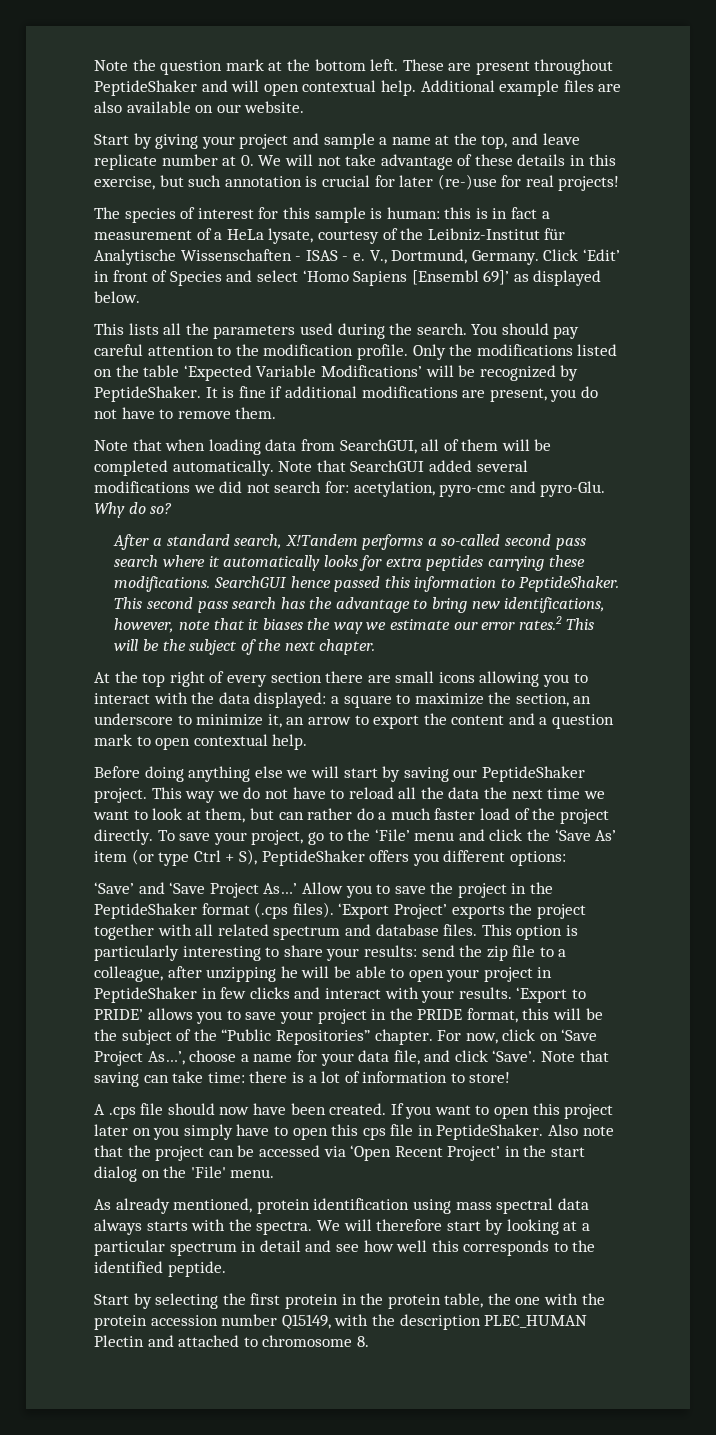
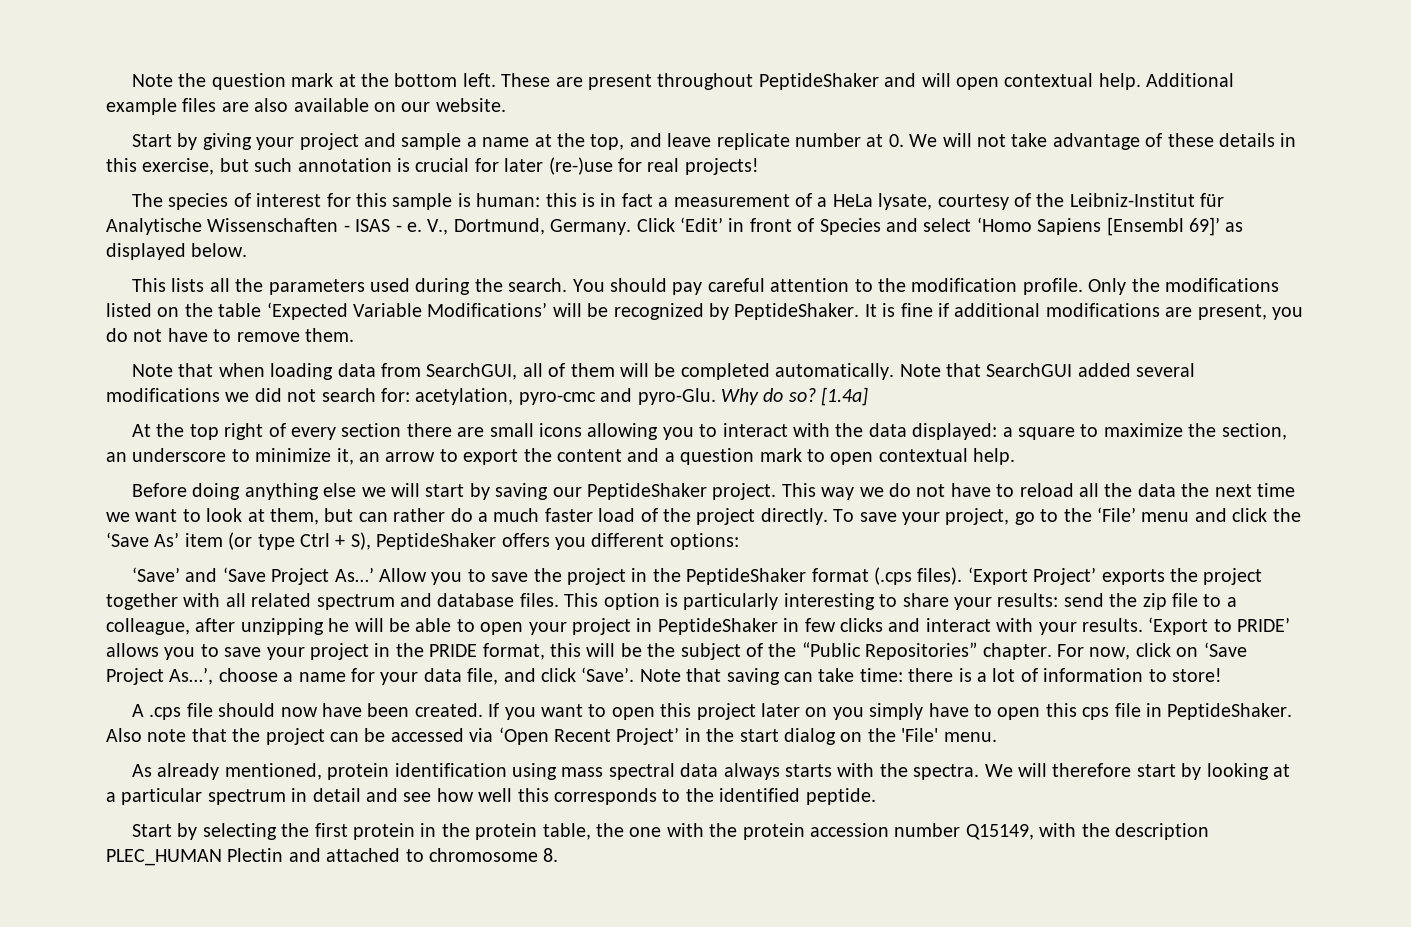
[113,534,586,550] [114,555,585,571] [114,576,620,592] [114,597,606,613] [114,616,595,634] [114,639,376,655] // After a standard search, X!Tandem performs a so-called second pass search where it automatically looks for extra peptides carrying these modifications. SearchGUI hence passed this information to PeptideShaker. This second pass search has the advantage to bring new identifications, however, note that it biases the way we estimate our error rates.2 This will be the subject of the next chapter. -> [821,387,869,406] [1.4a]

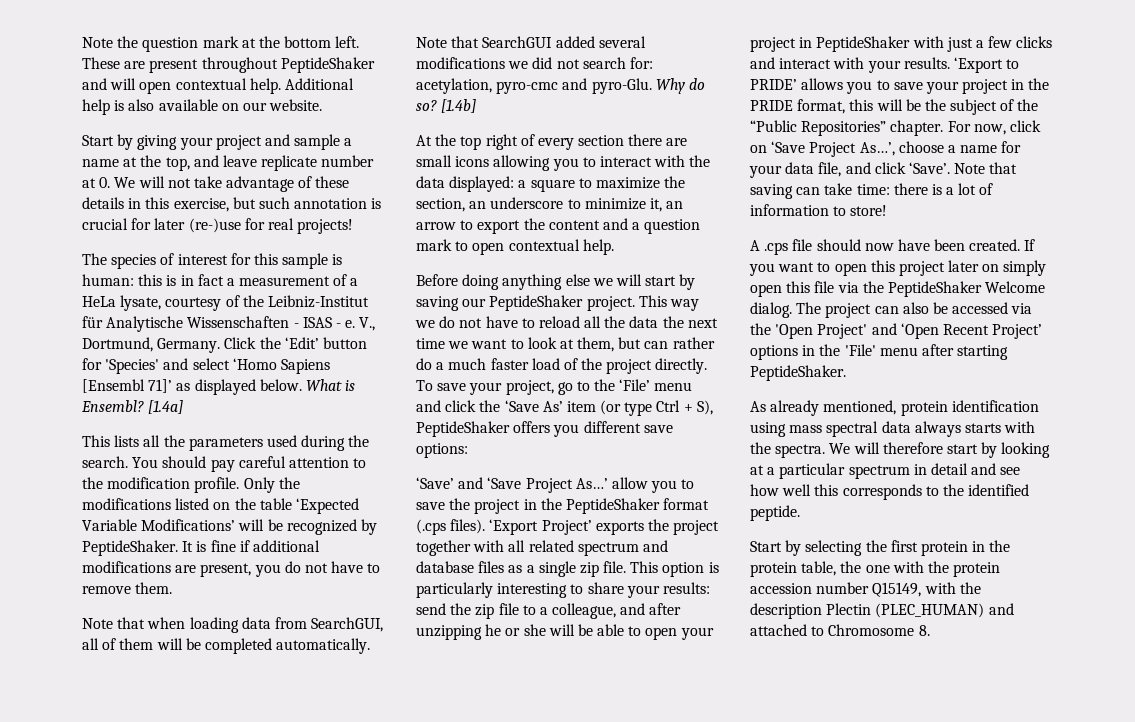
[106,98,249,115] example files are -> [82,99,125,115] help is
[679,217,881,235] ‘Edit’ in front of Species -> [259,337,367,349] [82,358,160,374] the ‘Edit’ button for 'Species'
[1188,217,1220,236] 69]’ -> [148,379,173,393] 71]’
(248, 250) none -> [305,379,356,391] [81,400,184,414] What is Ensembl? [1.4a]
[821,387,869,406] [1.4a] -> [441,99,477,113] [1.4b]
(665, 540) none -> [643,425,673,433] save
[379,568,428,582] Allow -> [611,477,648,489] allow
[519,593,559,607] files. -> [478,561,627,577] files as a single zip file.
(190, 626) none -> [620,603,646,615] and
(350, 625) none -> [505,624,546,636] or she
[783,618,800,632] in -> [912,36,984,52] with just a
[832,703,1293,720] [106,728,261,742] you simply have to open this cps file in PeptideShaker. Also note that the -> [1003,260,1047,276] [750,281,1046,297] [750,302,822,318] simply open this file via the PeptideShaker Welcome dialog. The
(359, 737) none -> [902,302,929,314] also
(494, 735) none -> [750,323,897,339] the 'Open Project' and
[684,728,997,745] in the start dialog on the 'File' menu. -> [750,344,1009,360] [750,365,846,381] options in the 'File' menu after starting PeptideShaker.
[106,848,284,866] PLEC_HUMAN Plectin -> [826,603,985,618] Plectin (PLEC_HUMAN)
[429,848,538,862] chromosome -> [828,624,915,636] Chromosome

